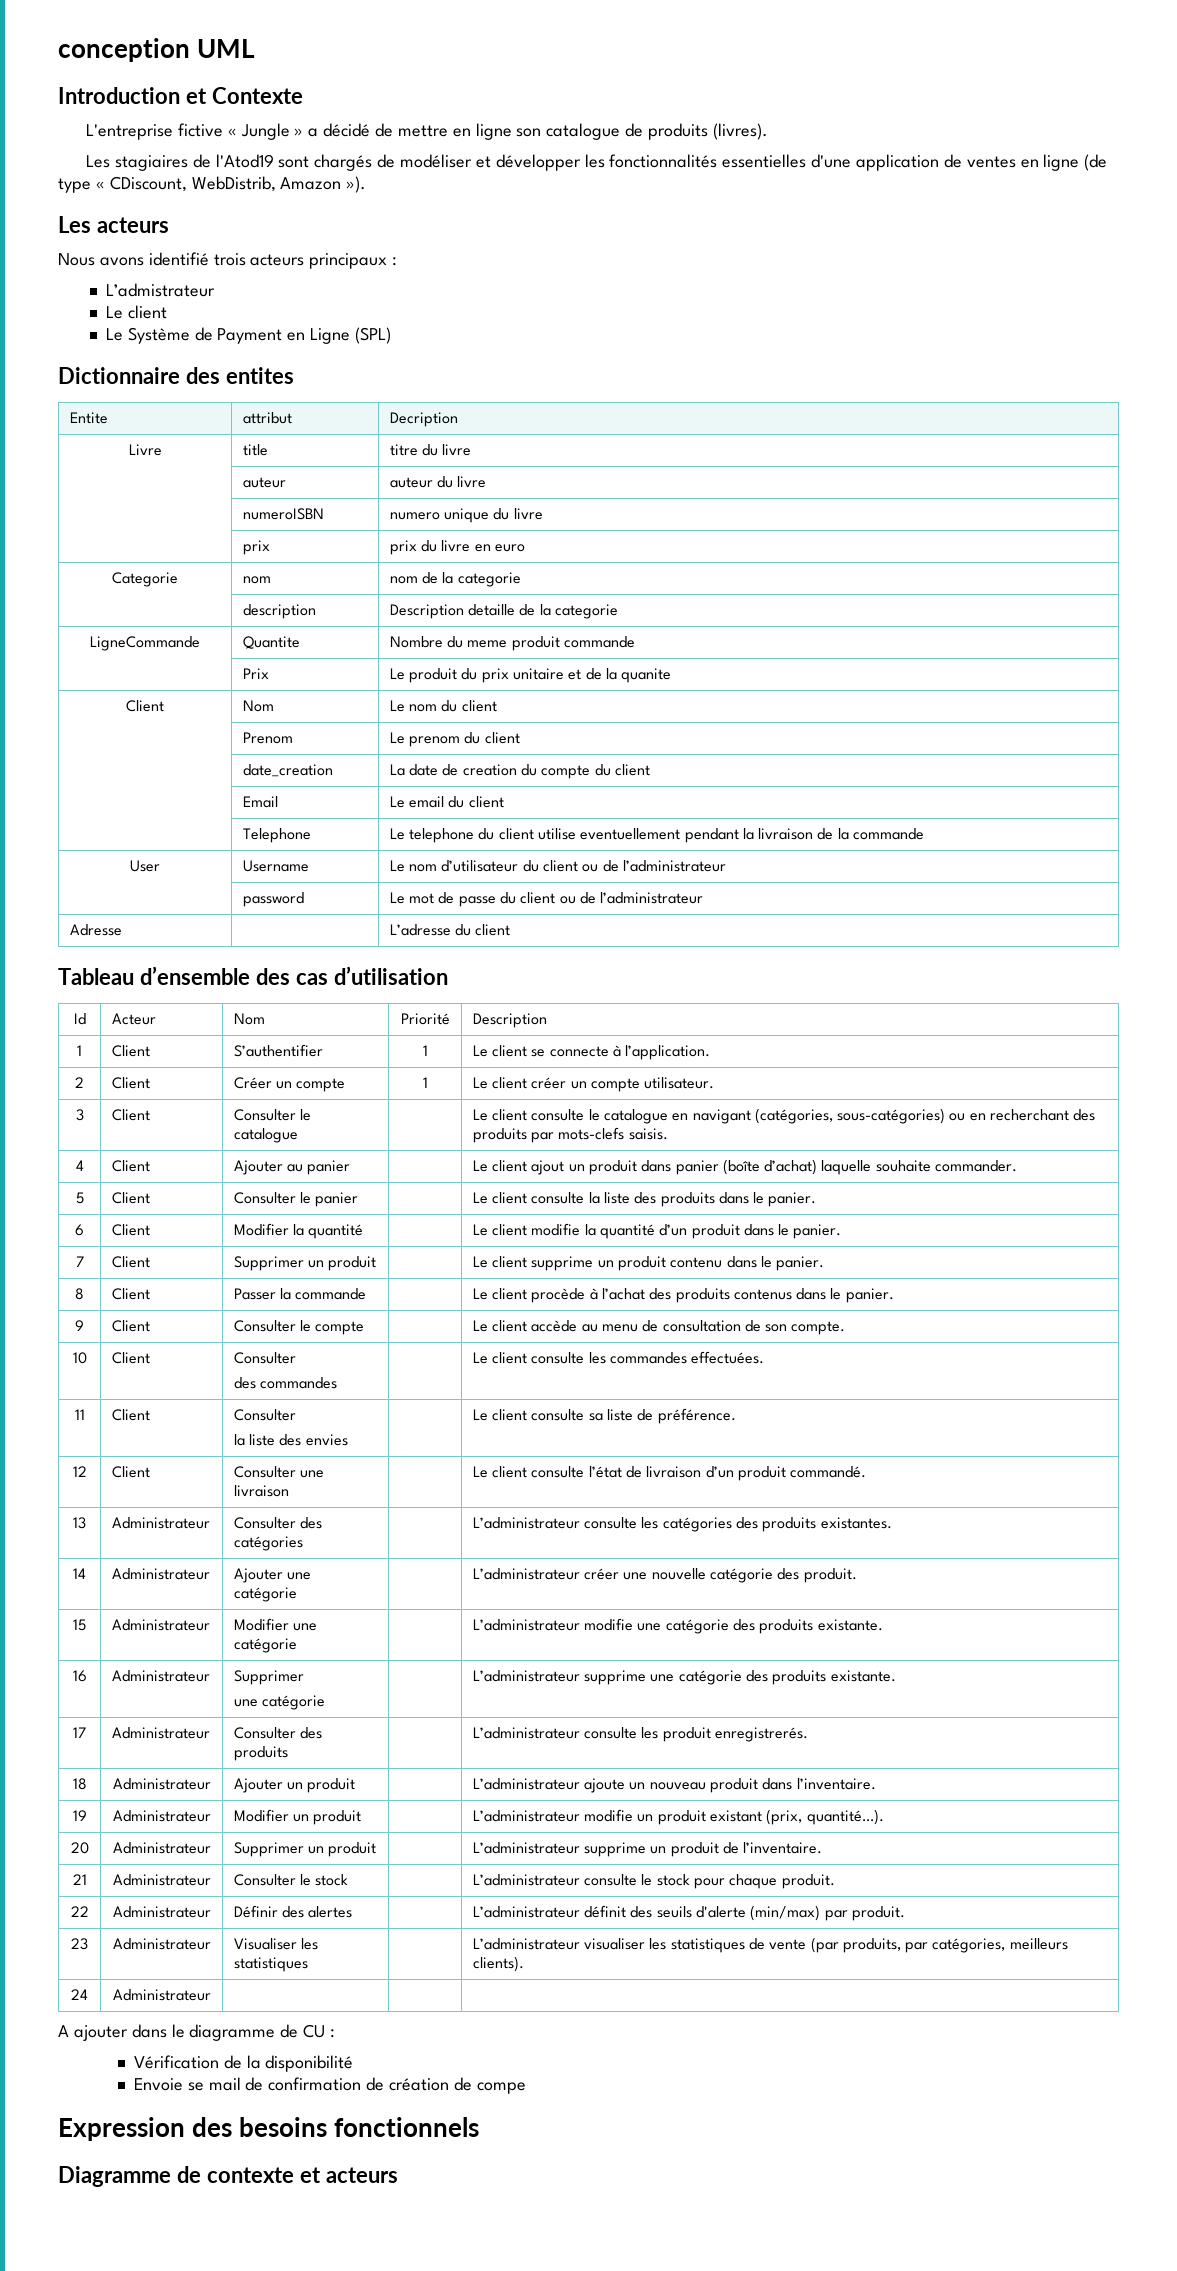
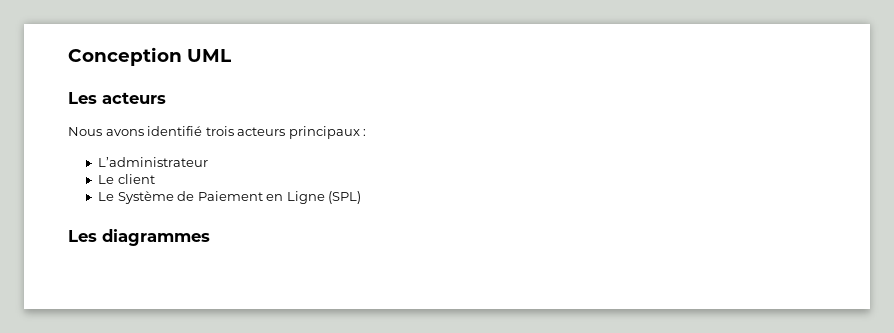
[58,38,190,62] conception -> [68,47,182,66] Conception
[58,87,303,104] [85,123,768,140] [85,154,1108,171] [58,176,367,193] // Introduction et Contexte // L'entreprise fictive « Jungle » a décidé de mettre en ligne son catalogue de produits (livres). // Les stagiaires de l'Atod19 sont chargés de modéliser et développer les fonctionnalités essentielles d'une application de ventes en ligne (de type « CDiscount, WebDistrib, Amazon »). -> (232, 55) none
[105,283,215,297] L’admistrateur -> [98,157,209,167] L’administrateur
[217,328,283,344] Payment -> [197,191,263,201] Paiement
[58,367,294,384] [69,412,108,424] [242,412,292,424] [389,412,458,427] [128,444,162,456] [242,444,268,456] [389,444,472,456] [242,477,286,488] [389,476,487,488] [242,508,324,520] [389,508,543,523] [242,540,270,555] [389,540,525,555] [112,572,178,587] [242,576,271,584] [389,572,521,587] [242,604,316,619] [389,604,618,619] [90,636,200,651] [242,636,300,649] [389,636,635,651] [242,668,269,679] [389,668,672,683] [126,700,164,712] [242,700,274,712] [389,700,497,712] [242,732,293,744] [389,732,520,747] [242,764,333,777] [389,764,650,779] [242,796,278,808] [389,796,504,808] [242,828,311,843] [389,828,925,843] [130,860,160,872] [242,860,309,872] [389,860,726,872] [242,892,304,907] [389,892,704,907] [69,924,122,936] [389,924,511,936] [58,966,448,985] [73,1013,86,1025] [111,1013,156,1025] [233,1013,265,1025] [400,1013,450,1025] [472,1013,547,1028] [77,1045,82,1056] [111,1045,150,1057] [233,1044,323,1057] [422,1045,428,1056] [472,1045,711,1060] [75,1077,84,1088] [111,1077,150,1089] [233,1077,346,1092] [422,1077,428,1088] [472,1077,715,1092] [75,1109,84,1121] [111,1109,150,1121] [233,1109,311,1121] [233,1128,298,1143] [472,1108,1096,1124] [472,1127,668,1143] [75,1160,84,1171] [111,1160,150,1172] [233,1160,351,1175] [472,1159,1018,1175] [75,1192,84,1204] [111,1192,150,1204] [233,1192,359,1207] [472,1192,817,1207] [75,1224,84,1236] [111,1224,150,1236] [233,1223,364,1239] [472,1223,842,1239] [75,1256,84,1267] [111,1256,150,1268] [233,1256,377,1271] [472,1256,825,1271] [75,1288,84,1300] [111,1288,150,1300] [233,1288,367,1300] [472,1288,894,1303] [75,1320,84,1331] [111,1320,150,1332] [233,1320,365,1335] [472,1320,846,1335] [72,1352,87,1364] [111,1352,150,1364] [233,1352,296,1364] [233,1377,337,1389] [472,1351,765,1364] [74,1409,85,1420] [111,1409,150,1421] [233,1409,296,1421] [233,1434,348,1446] [472,1408,736,1424] [72,1466,87,1477] [111,1466,150,1478] [233,1466,324,1478] [233,1485,289,1497] [472,1466,867,1481] [73,1517,86,1529] [111,1517,210,1529] [233,1517,322,1529] [233,1536,303,1551] [472,1517,892,1532] [73,1568,86,1579] [111,1568,210,1580] [233,1568,311,1583] [233,1587,297,1602] [472,1568,857,1583] [73,1619,86,1631] [111,1619,210,1631] [233,1618,317,1631] [233,1638,297,1653] [472,1618,883,1634] [72,1670,87,1682] [111,1670,210,1682] [233,1670,304,1685] [233,1695,325,1710] [472,1670,896,1685] [73,1727,86,1738] [111,1727,210,1739] [233,1727,322,1739] [233,1746,288,1761] [472,1727,808,1742] [72,1778,87,1790] [112,1778,211,1790] [233,1778,356,1793] [472,1778,876,1793] [72,1810,87,1821] [112,1810,211,1822] [233,1809,362,1825] [472,1809,884,1825] [70,1842,89,1854] [112,1842,211,1854] [233,1842,377,1857] [472,1842,823,1857] [72,1874,87,1885] [112,1874,211,1886] [233,1874,349,1886] [472,1874,835,1889] [70,1906,89,1917] [112,1906,211,1918] [233,1905,353,1918] [472,1905,905,1921] [71,1938,88,1950] [112,1938,211,1950] [233,1938,318,1950] [233,1957,308,1972] [472,1937,1068,1953] [472,1956,524,1972] [71,1989,88,2000] [112,1989,211,2001] [58,2024,336,2041] [133,2055,354,2072] [133,2077,526,2094] [58,2117,480,2141] [58,2166,398,2187] Dictionnaire des entites // Entite | attribut | Decription // Livre | title | titre du livre // | auteur | auteur du livre // | numeroISBN | numero unique du livre // | prix | prix du livre en euro // Categorie | nom | nom de la categorie // | description | Description detaille de la categorie // LigneCommande | Quantite | Nombre du meme produit commande // | Prix | Le produit du prix unitaire et de la quanite // Client | Nom | Le nom du client // | Prenom | Le prenom du client // | date_creation | La date de creation du compte du client // | Email | Le email du client // | Telephone | Le telephone du client utilise eventuellement pendant la livraison de la commande // User | Username | Le nom d’utilisateur du client ou de l’administrateur // | password | Le mot de passe du client ou de l’administrateur // Adresse | | L’adresse du client // Tableau d’ensemble des cas d’utilisation // Id | Acteur | Nom | Priorité | Description // 1 | Client | S’authentifier | 1 | Le client se connecte à l’application. // 2 | Client | Créer un compte | 1 | Le client créer un compte utilisateur. // 3 | Client | Consulter le catalogue | | Le client consulte le catalogue en navigant (catégories, sous-catégories) ou en recherchant des produits par mots-clefs saisis. // 4 | Client | Ajouter au panier | | Le client ajout un produit dans panier (boîte d’achat) laquelle souhaite commander. // 5 | Client | Consulter le panier | | Le client consulte la liste des produits dans le panier. // 6 | Client | Modifier la quantité | | Le client modifie la quantité d’un produit dans le panier. // 7 | Client | Supprimer un produit | | Le client supprime un produit contenu dans le panier. // 8 | Client | Passer la commande | | Le client procède à l’achat des produits contenus dans le panier. // 9 | Client | Consulter le compte | | Le client accède au menu de consultation de son compte. // 10 | Client | Consulter // des commandes | | Le client consulte les commandes effectuées. // 11 | Client | Consulter // la liste des envies | | Le client consulte sa liste de préférence. // 12 | Client | Consulter une livraison | | Le client consulte l’état de livraison d’un produit commandé. // 13 | Administrateur | Consulter des catégories | | L’administrateur consulte les catégories des produits existantes. // 14 | Administrateur | Ajouter une catégorie | | L’administrateur créer une nouvelle catégorie des produit. // 15 | Administrateur | Modifier une catégorie | | L’administrateur modifie une catégorie des produits existante. // 16 | Administrateur | Supprimer // une catégorie | | L’administrateur supprime une catégorie des produits existante. // 17 | Administrateur | Consulter des produits | | L’administrateur consulte les produit enregistrerés. // 18 | Administrateur | Ajouter un produit | | L’administrateur ajoute un nouveau produit dans l’inventaire. // 19 | Administrateur | Modifier un produit | | L’administrateur modifie un produit existant (prix, quantité…). // 20 | Administrateur | Supprimer un produit | | L’administrateur supprime un produit de l’inventaire. // 21 | Administrateur | Consulter le stock | | L’administrateur consulte le stock pour chaque produit. // 22 | Administrateur | Définir des alertes | | L’administrateur définit des seuils d'alerte (min/max) par produit. // 23 | Administrateur | Visualiser les statistiques | | L’administrateur visualiser les statistiques de vente (par produits, par catégories, meilleurs clients). // 24 | Administrateur | | | // A ajouter dans le diagramme de CU : // Vérification de la disponibilité // Envoie se mail de confirmation de création de compe // Expression des besoins fonctionnels // Diagramme de contexte et acteurs -> [68,229,210,246] Les diagrammes

